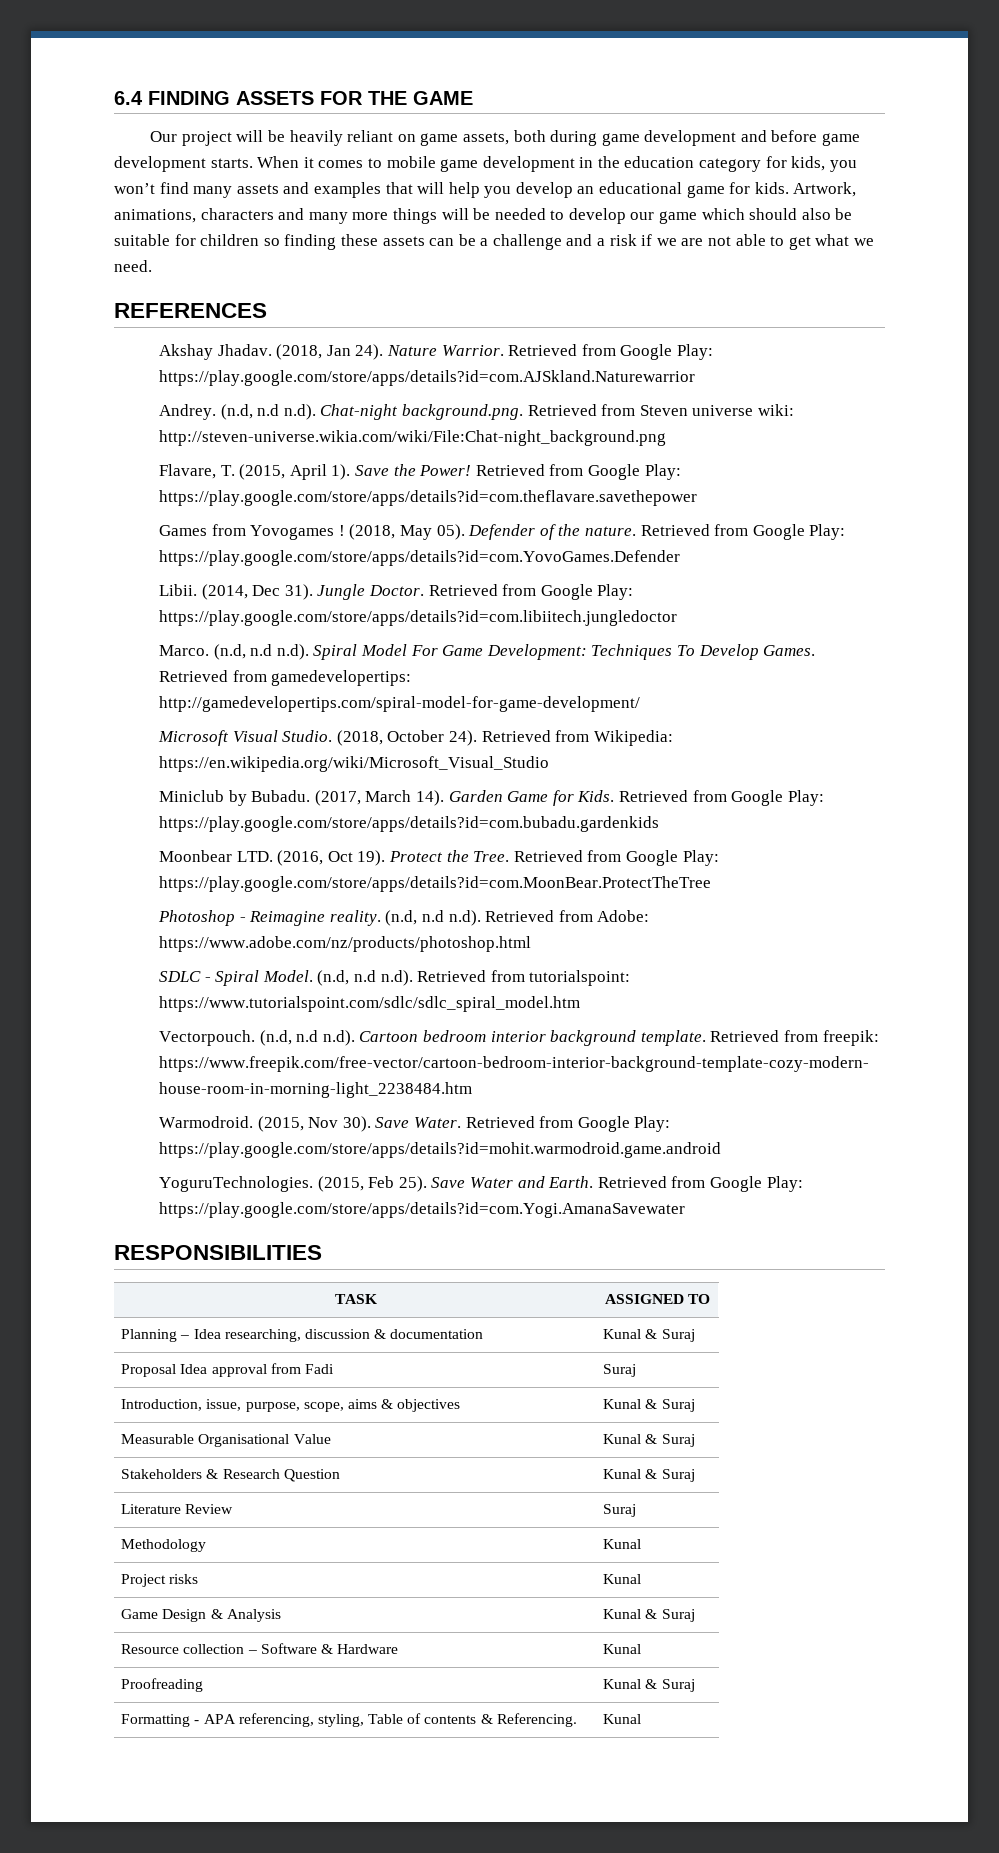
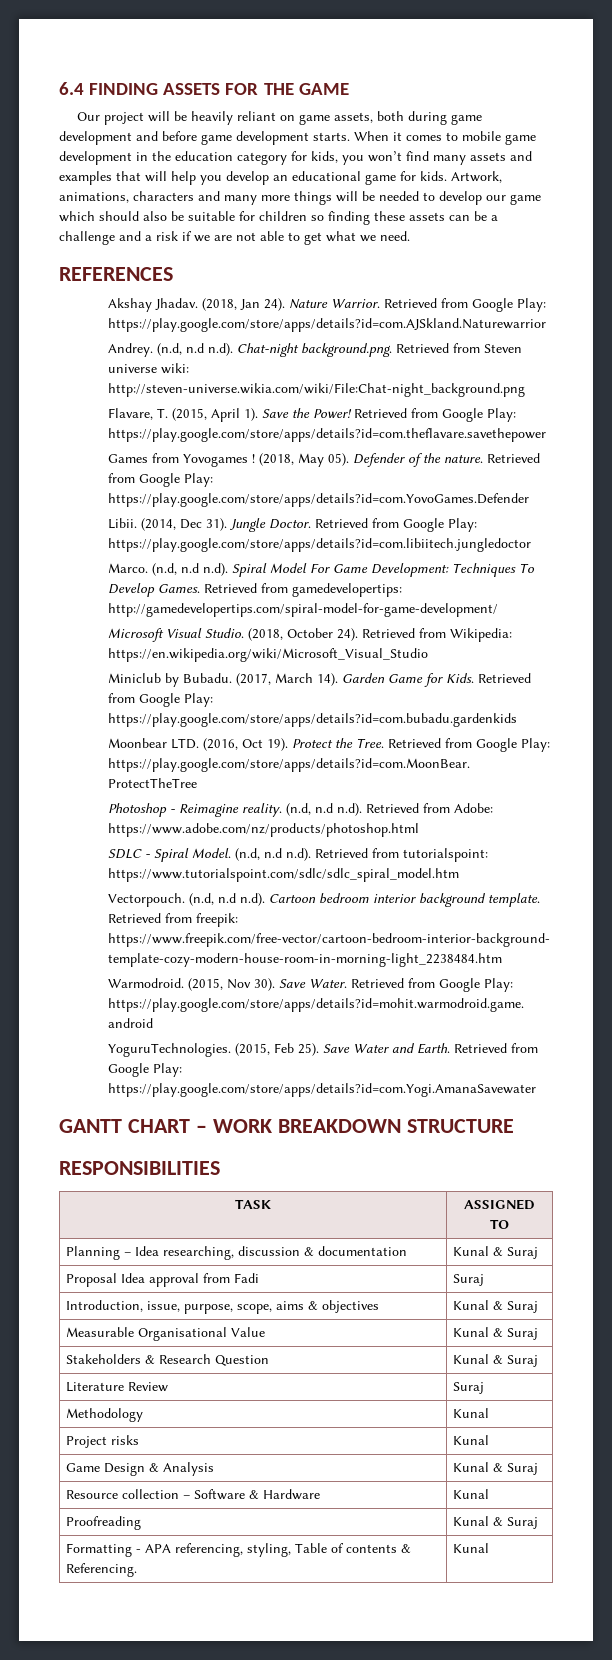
(686, 1210) none -> [59,1119,514,1133] // GANTT CHART – WORK BREAKDOWN STRUCTURE

